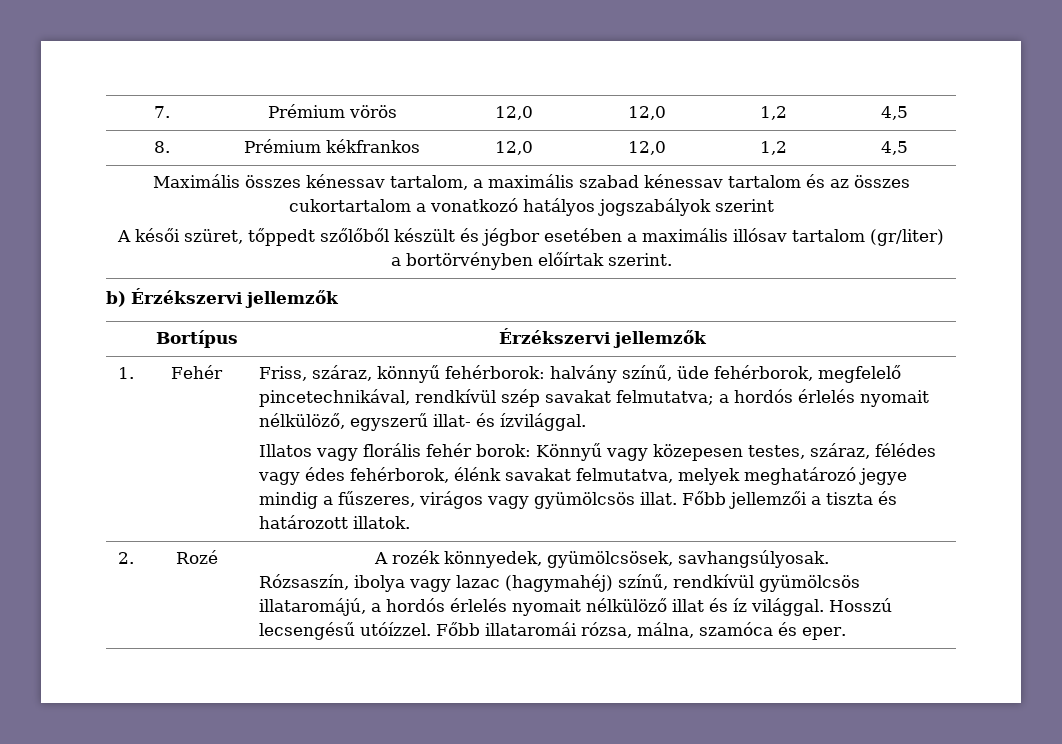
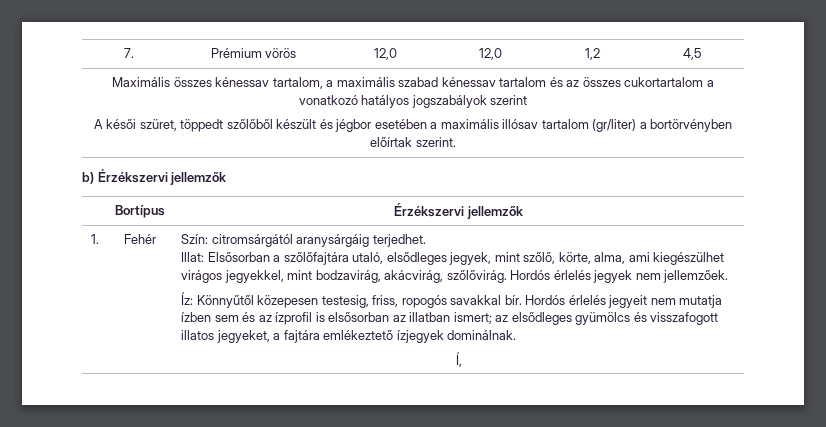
[153,141,170,153] [244,139,420,153] [495,141,533,155] [627,141,666,155] [759,141,787,155] [881,141,908,155] // 8. | Prémium kékfrankos | 12,0 | 12,0 | 1,2 | 4,5 -> (702, 54) none
[248,228,315,246] tőppedt -> [180,119,224,132] töppedt
[258,365,901,383] [258,389,929,407] [258,413,586,431] [258,443,936,461] [257,467,907,485] [258,491,897,509] [258,515,410,529] [117,552,134,564] [175,550,218,564] [374,550,829,568] [258,574,860,592] [258,598,892,616] [258,622,846,640] Friss, száraz, könnyű fehérborok: halvány színű, üde fehérborok, megfelelő pincetechnikával, rendkívül szép savakat felmutatva; a hordós érlelés nyomait nélkülöző, egyszerű illat- és ízvilággal. // Illatos vagy florális fehér borok: Könnyű vagy közepesen testes, száraz, félédes vagy édes fehérborok, élénk savakat felmutatva, melyek meghatározó jegye mindig a fűszeres, virágos vagy gyümölcsös illat. Főbb jellemzői a tiszta és határozott illatok. // 2. | Rozé | A rozék könnyedek, gyümölcsösek, savhangsúlyosak. // Rózsaszín, ibolya vagy lazac (hagymahéj) színű, rendkívül gyümölcsös illataromájú, a hordós érlelés nyomait nélkülöző illat és íz világgal. Hosszú lecsengésű utóízzel. Főbb illataromái rózsa, málna, szamóca és eper. -> [180,234,426,247] [180,252,725,265] [180,270,729,283] [180,292,723,308] [180,312,719,325] [180,330,517,343] [455,352,462,367] Szín: citromsárgától aranysárgáig terjedhet. // Illat: Elsősorban a szőlőfajtára utaló, elsődleges jegyek, mint szőlő, körte, alma, ami kiegészülhet virágos jegyekkel, mint bodzavirág, akácvirág, szőlővirág. Hordós érlelés jegyek nem jellemzőek. // Íz: Könnyűtől közepesen testesig, friss, ropogós savakkal bír. Hordós érlelés jegyeit nem mutatja ízben sem és az ízprofil is elsősorban az illatban ismert; az elsődleges gyümölcs és visszafogott illatos jegyeket, a fajtára emlékeztető ízjegyek dominálnak. // Í,

